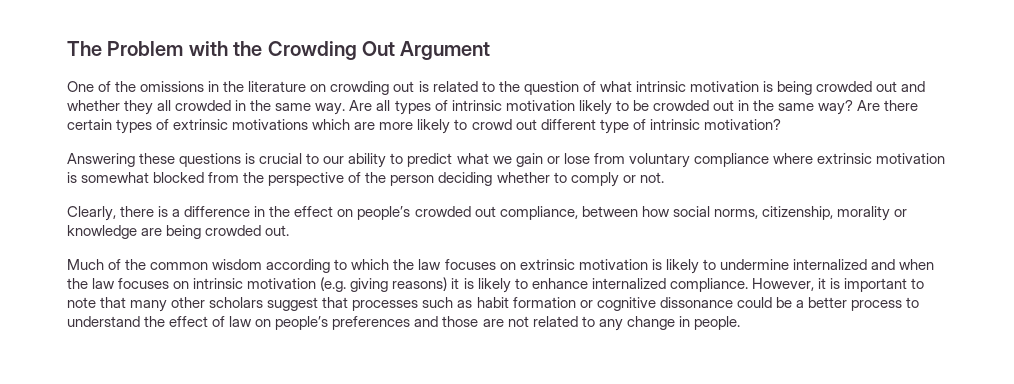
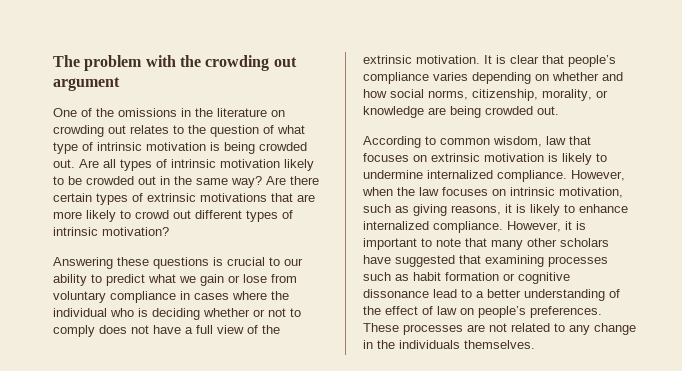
[107,41,184,56] Problem -> [84,55,143,71] problem
[267,41,491,60] Crowding Out Argument -> [205,55,297,71] [53,77,120,91] crowding out argument
[418,81,478,92] is related -> [130,125,169,134] relates
(632, 86) none -> [53,142,93,154] type of
[876,81,926,92] [67,100,346,115] out and whether they all crowded in the same way. -> [53,159,75,168] out.
[312,119,351,130] which -> [271,193,293,202] that
[599,119,629,134] type -> [246,210,278,222] types
[772,153,945,164] [67,172,664,187] [67,206,638,221] where extrinsic motivation is somewhat blocked from the perspective of the person deciding whether to comply or not. // Clearly, there is a difference in the effect on people’s crowded out compliance, between -> [180,291,289,300] [53,308,301,320] [53,325,280,337] [363,55,616,67] [363,72,623,84] in cases where the individual who is deciding whether or not to comply does not have a full view of the extrinsic motivation. It is clear that people’s compliance varies depending on whether and
[836,206,890,221] morality -> [542,89,592,101] morality,
[67,259,442,273] Much of the common wisdom according to which the law -> [363,136,591,148] According to common wisdom, law that
[870,259,895,270] and -> [497,170,625,182] compliance. However,
[247,277,448,292] motivation (e.g. giving reasons) -> [559,187,623,198] [363,204,501,216] motivation, such as giving reasons,
[267,297,349,311] suggest that -> [363,255,544,267] have suggested that examining
[736,297,919,311] [67,316,140,327] could be a better process to understand -> [433,289,620,301] lead to a better understanding of
[332,316,479,330] preferences and those -> [530,306,602,318] [363,323,463,335] preferences. These processes
[693,316,740,330] people. -> [377,340,535,349] the individuals themselves.

